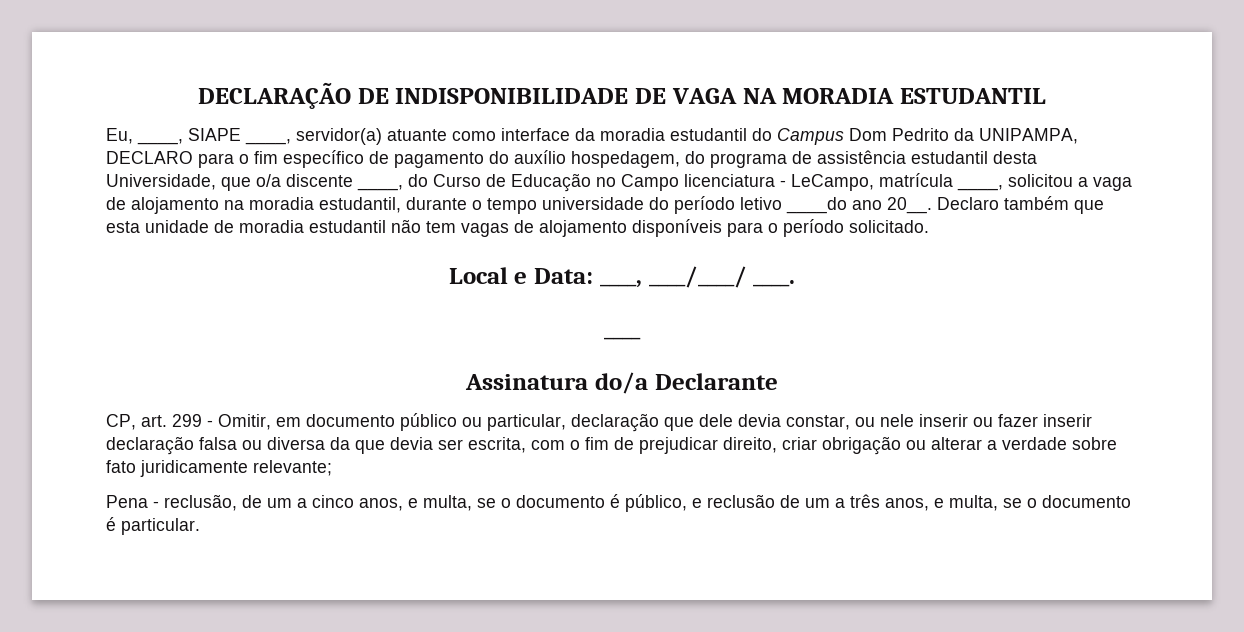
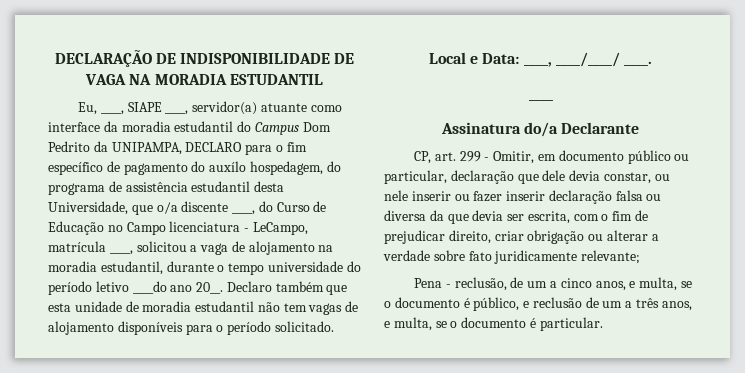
[514,150,566,164] auxílio -> [209,161,247,172] auxílo

